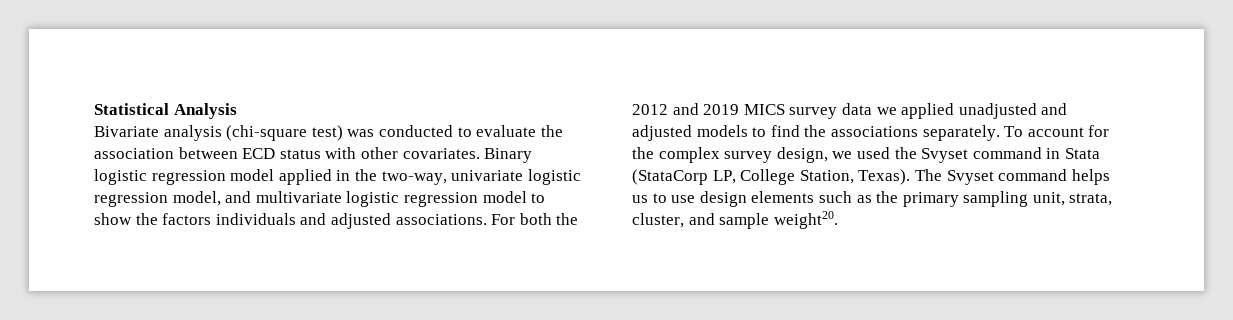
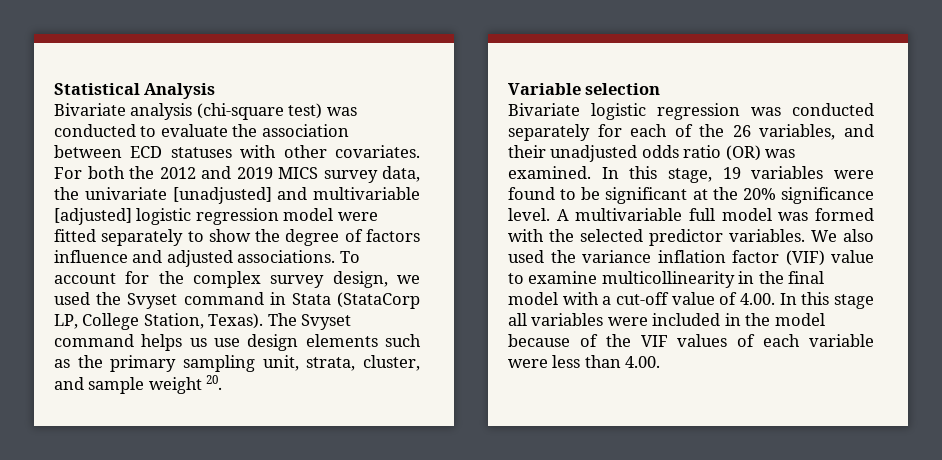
[279,149,321,159] status -> [170,147,232,158] statuses
[484,148,533,163] [94,169,581,185] [94,191,546,207] [94,213,487,229] Binary logistic regression model applied in the two-way, univariate logistic regression model, and multivariate logistic regression model to show the factors individuals and adjusted associations. -> (420, 151) none
[841,103,1068,119] [632,125,1000,141] data we applied unadjusted and adjusted models to find the associations separately. -> [382,166,420,182] [54,187,420,204] [54,208,378,225] [54,229,420,246] [54,250,336,267] data, the univariate [unadjusted] and multivariable [adjusted] logistic regression model were fitted separately to show the degree of factors influence and adjusted associations.
[652,193,667,203] to -> (207, 342) none
[773,211,838,229] weight20. -> [148,375,223,394] [508,83,661,95] [508,103,874,120] [508,124,874,141] [508,145,796,162] [508,166,874,183] [508,187,874,204] [508,208,874,221] [508,229,874,246] [508,250,874,266] [508,271,825,288] [508,292,874,309] [508,313,825,326] [508,334,874,347] [508,355,661,368] weight 20. // Variable selection // Bivariate logistic regression was conducted separately for each of the 26 variables, and their unadjusted odds ratio (OR) was examined. In this stage, 19 variables were found to be significant at the 20% significance level. A multivariable full model was formed with the selected predictor variables. We also used the variance inflation factor (VIF) value to examine multicollinearity in the final model with a cut-off value of 4.00. In this stage all variables were included in the model because of the VIF values of each variable were less than 4.00.

